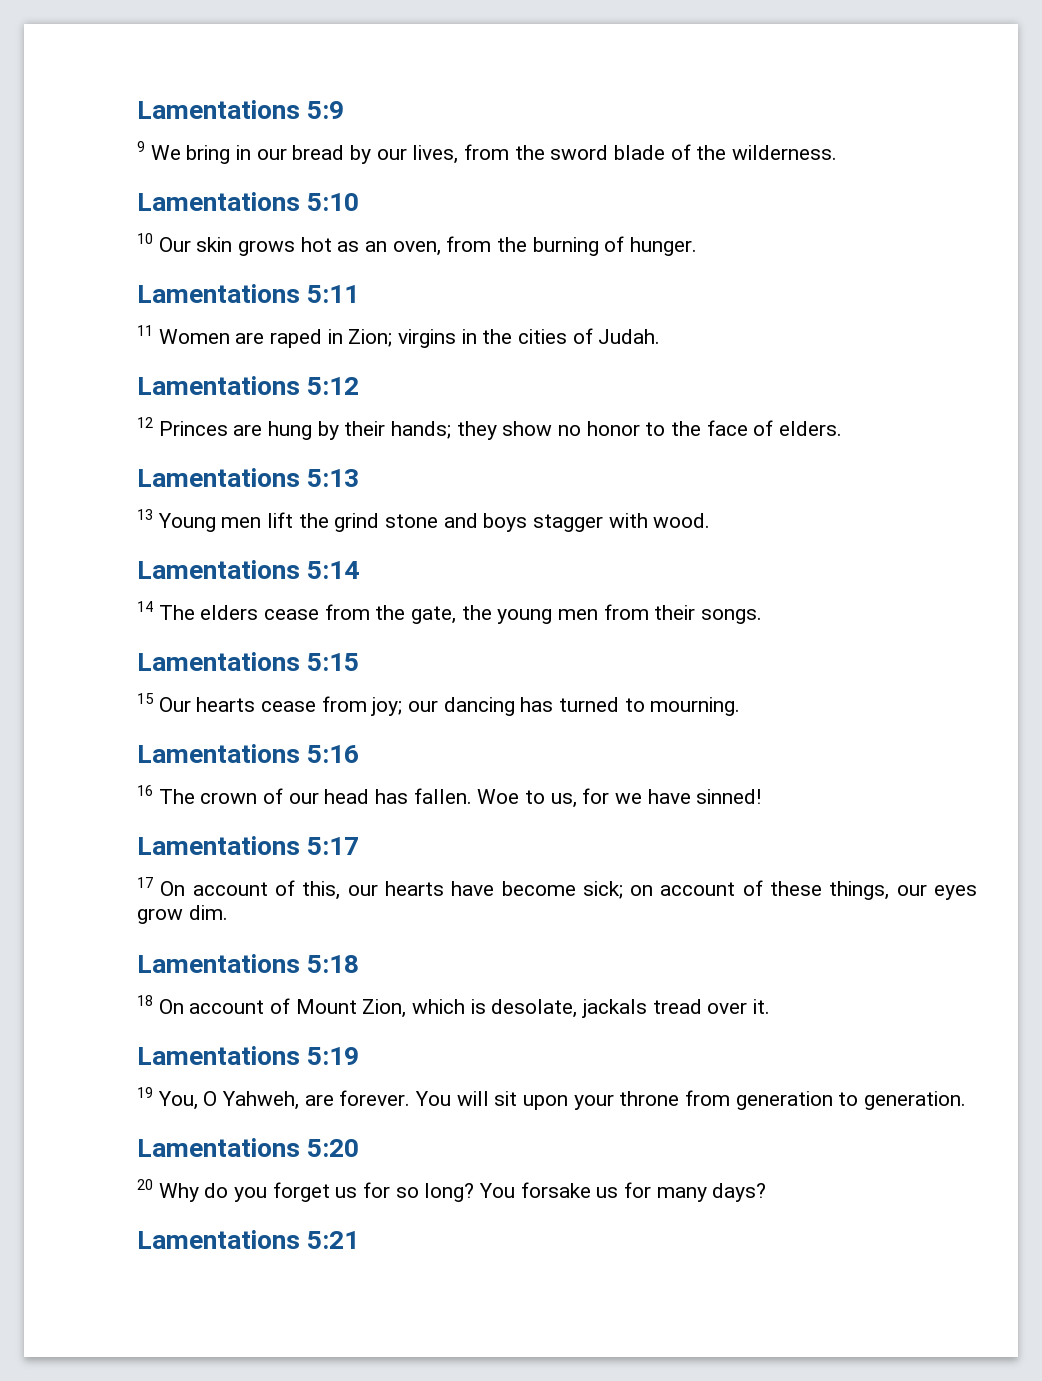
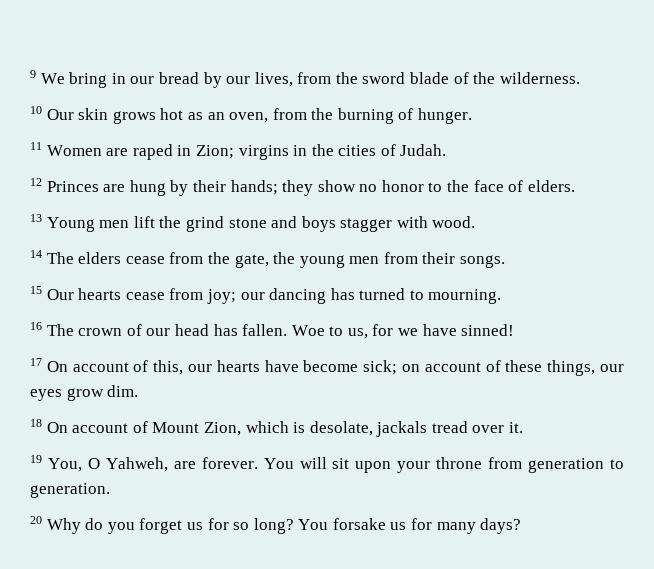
[137,100,345,119] Lamentations 5:9 // -> (30, 74) none
[137,192,360,211] // Lamentations 5:10 -> (580, 78) none
[137,284,360,303] // Lamentations 5:11 -> (473, 116) none
[137,376,360,395] // Lamentations 5:12 -> (447, 150) none
[137,468,360,487] // Lamentations 5:13 -> (575, 186) none
[137,560,360,579] // Lamentations 5:14 -> (476, 222) none
[137,652,360,671] // Lamentations 5:15 -> (506, 261) none
[137,744,360,763] // Lamentations 5:16 -> (502, 296) none
[137,836,360,855] // Lamentations 5:17 -> (515, 330) none
[137,954,360,973] // Lamentations 5:18 -> (139, 391) none
[137,1046,360,1065] // Lamentations 5:19 -> (524, 427) none
[137,1138,360,1157] // Lamentations 5:20 -> (110, 490) none
[137,1230,360,1249] // Lamentations 5:21 -> (522, 526) none

